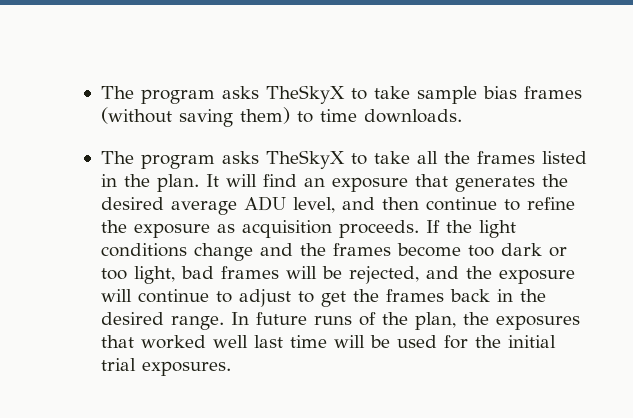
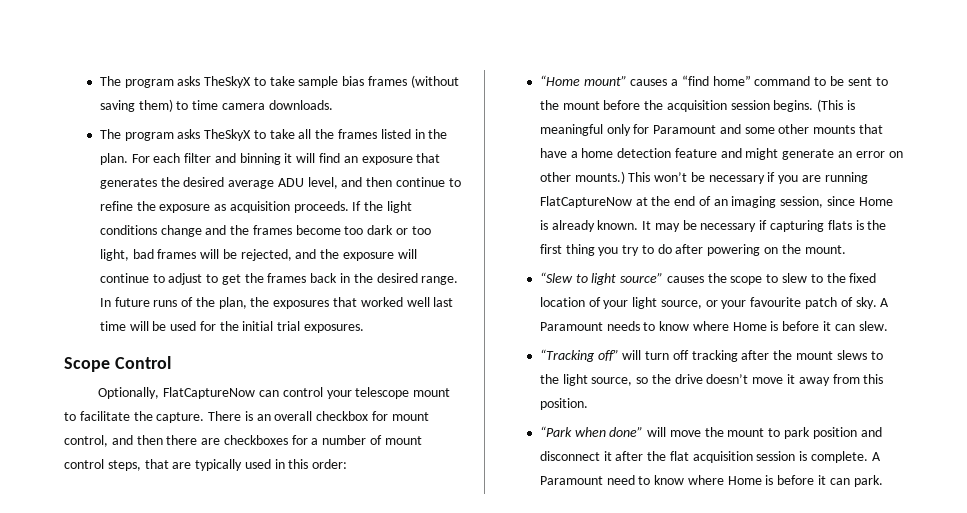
(358, 115) none -> [221,103,265,110] camera
[206,174,220,187] It -> [131,153,293,165] For each filter and binning it
(232, 368) none -> [64,356,171,372] [98,387,451,399] [64,411,429,423] [64,435,422,447] [64,459,348,471] [539,75,888,86] [539,99,856,112] [539,124,884,136] [539,148,903,160] [539,171,868,184] [539,196,893,208] [539,220,887,232] [539,244,846,256] [539,272,877,285] [539,297,890,309] [539,321,888,331] [539,349,883,362] [539,374,884,386] [539,398,588,410] [539,426,882,439] [539,451,881,463] [539,475,883,487] // Scope Control // Optionally, FlatCaptureNow can control your telescope mount to facilitate the capture. There is an overall checkbox for mount control, and then there are checkboxes for a number of mount control steps, that are typically used in this order: // “Home mount” causes a “find home” command to be sent to the mount before the acquisition session begins. (This is meaningful only for Paramount and some other mounts that have a home detection feature and might generate an error on other mounts.) This won’t be necessary if you are running FlatCaptureNow at the end of an imaging session, since Home is already known. It may be necessary if capturing flats is the first thing you try to do after powering on the mount. // “Slew to light source” causes the scope to slew to the fixed location of your light source, or your favourite patch of sky. A Paramount needs to know where Home is before it can slew. // “Tracking off” will turn off tracking after the mount slews to the light source, so the drive doesn’t move it away from this position. // “Park when done” will move the mount to park position and disconnect it after the flat acquisition session is complete. A Paramount need to know where Home is before it can park.

